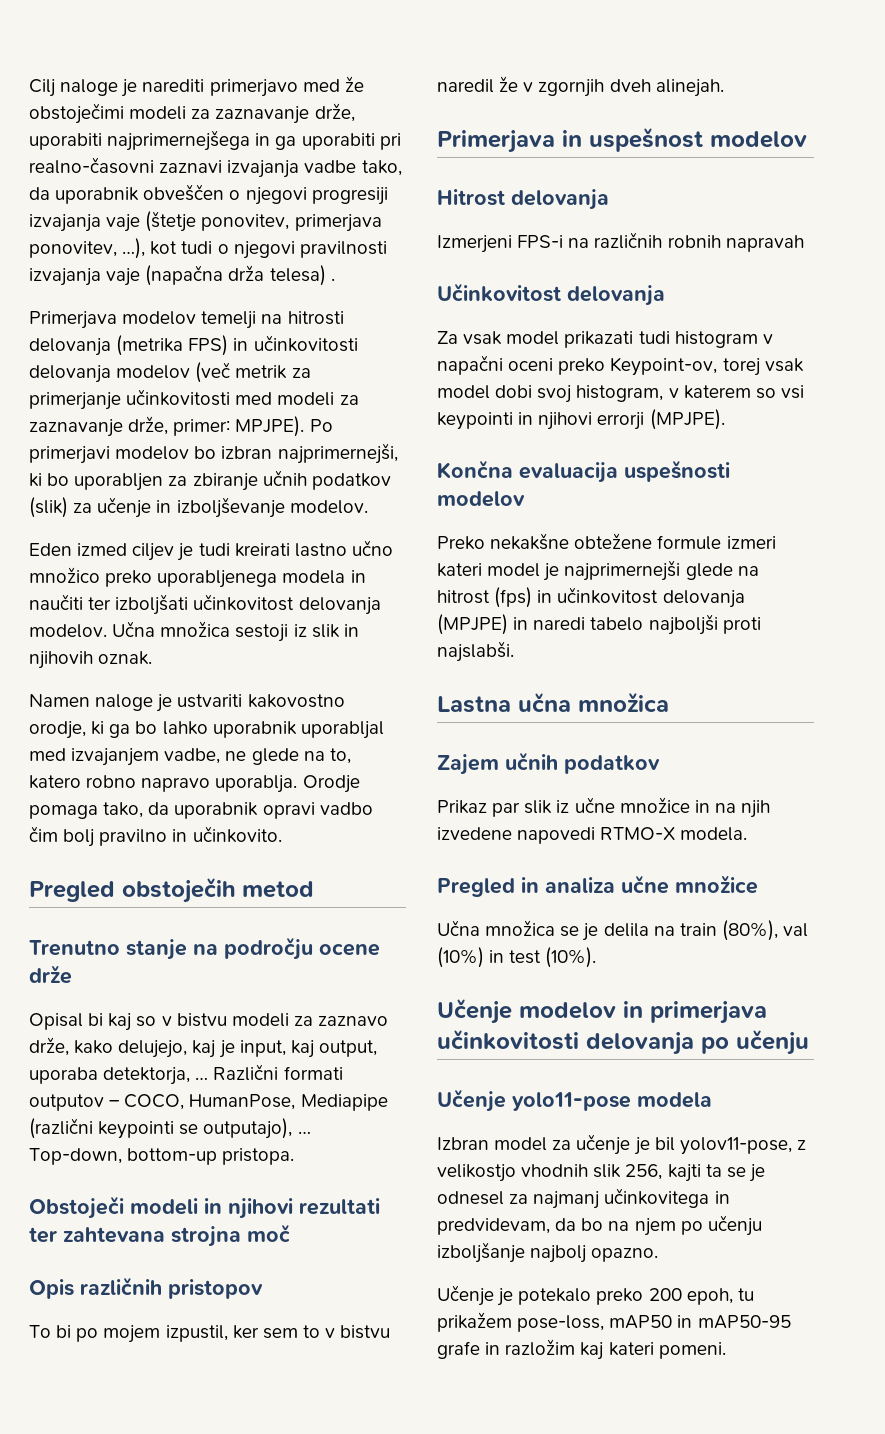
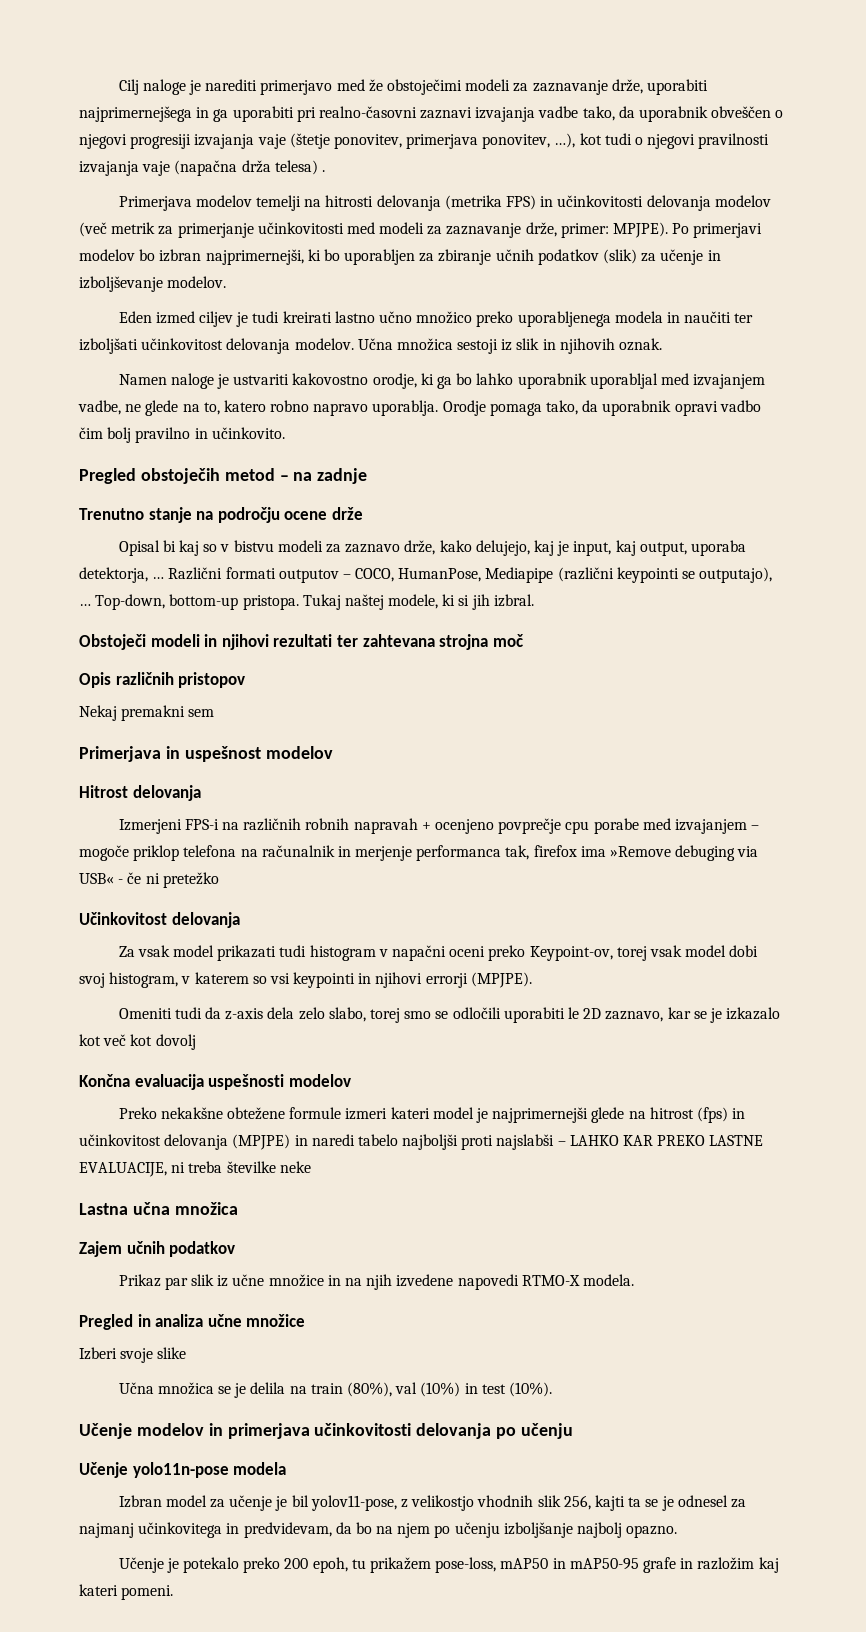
(314, 889) none -> [279,468,368,484] – na zadnje
(295, 1156) none -> [302,594,534,610] Tukaj naštej modele, ki si jih izbral.
[29,1325,391,1343] [437,76,724,97] To bi po mojem izpustil, ker sem to v bistvu naredil že v zgornjih dveh alinejah. -> [79,705,215,721] Nekaj premakni sem
(804, 243) none -> [421,818,760,834] [79,845,759,861] [79,872,219,888] + ocenjeno povprečje cpu porabe med izvajanjem – mogoče priklop telefona na računalnik in merjenje performanca tak, firefox ima »Remove debuging via USB« - če ni pretežko
(725, 419) none -> [118,1007,781,1023] [79,1034,196,1050] // Omeniti tudi da z-axis dela zelo slabo, torej smo se odločili uporabiti le 2D zaznavo, kar se je izkazalo kot več kot dovolj
[437,641,514,662] najslabši. -> [496,1134,764,1150] [79,1161,311,1177] najslabši – LAHKO KAR PREKO LASTNE EVALUACIJE, ni treba številke neke
(758, 884) none -> [79,1347,187,1363] // Izberi svoje slike
[512,1092,631,1111] yolo11-pose -> [132,1462,229,1478] yolo11n-pose

